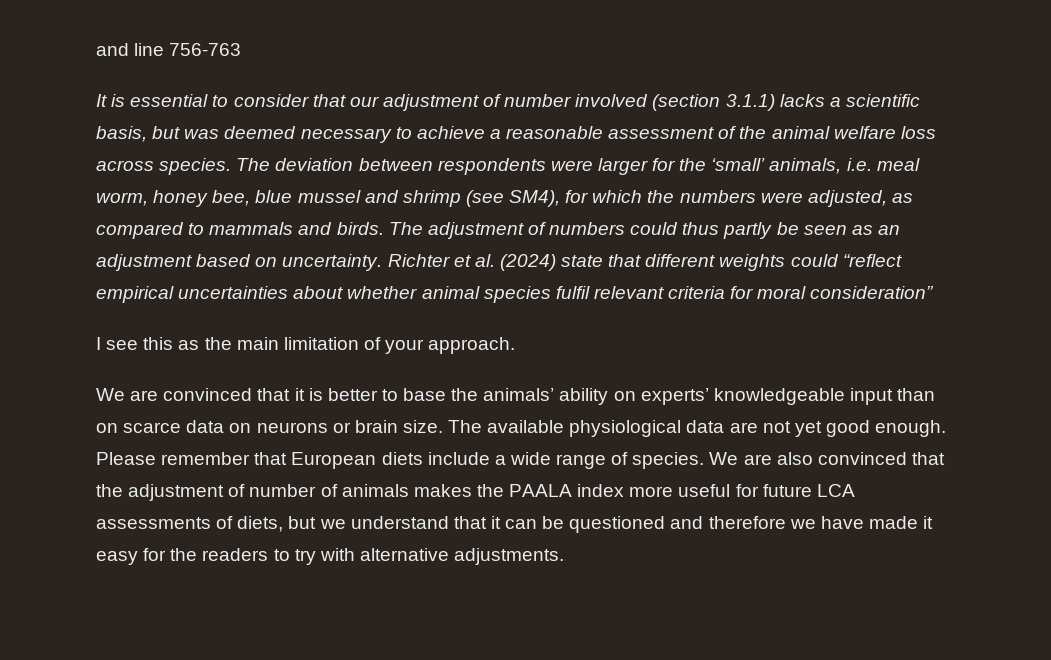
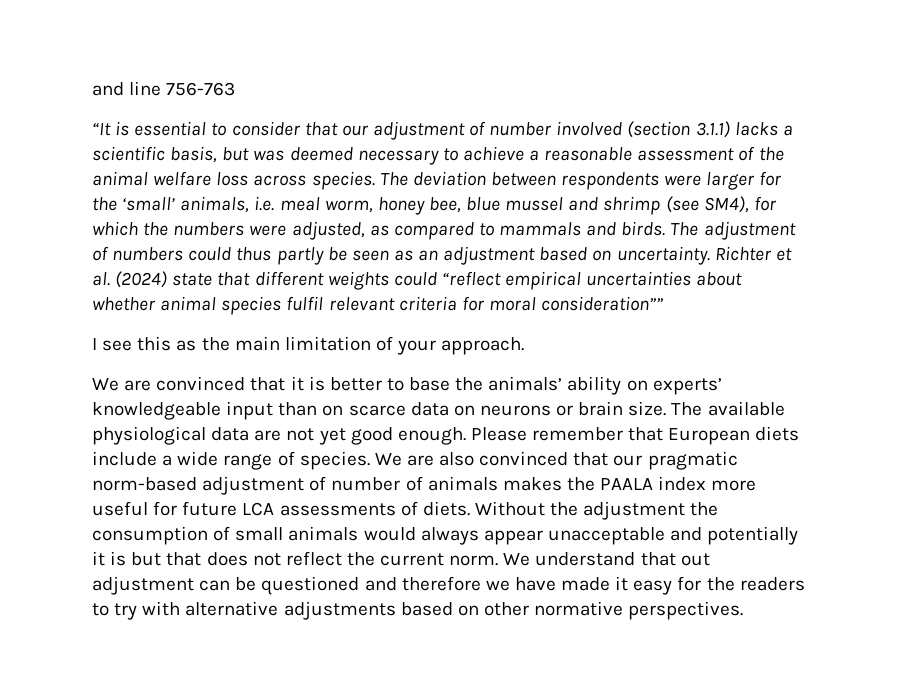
[96,94,107,107] It -> [92,123,111,136] “It
[810,286,935,299] consideration” -> [541,296,665,311] consideration””
[96,484,123,497] the -> [613,451,738,470] [92,477,197,491] our pragmatic norm-based
[237,516,501,532] diets, but we understand that it -> [422,501,719,520] [92,526,799,545] [92,551,710,566] [92,576,194,595] diets. Without the adjustment the consumption of small animals would always appear unacceptable and potentially it is but that does not reflect the current norm. We understand that out adjustment
[454,548,565,565] adjustments. -> [283,601,744,620] adjustments based on other normative perspectives.

